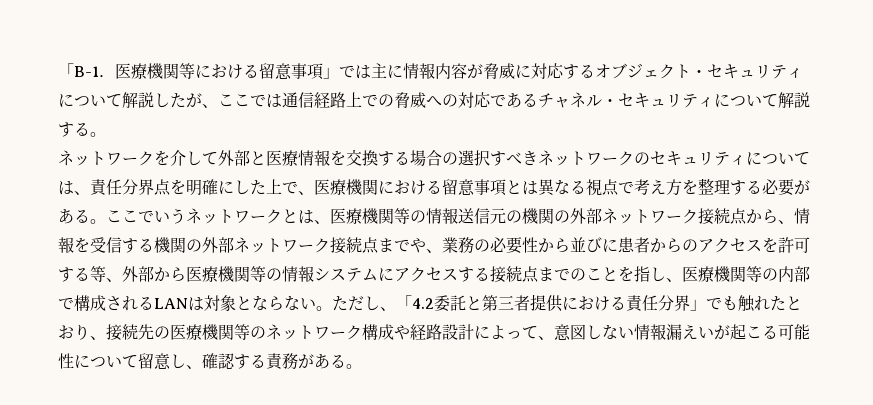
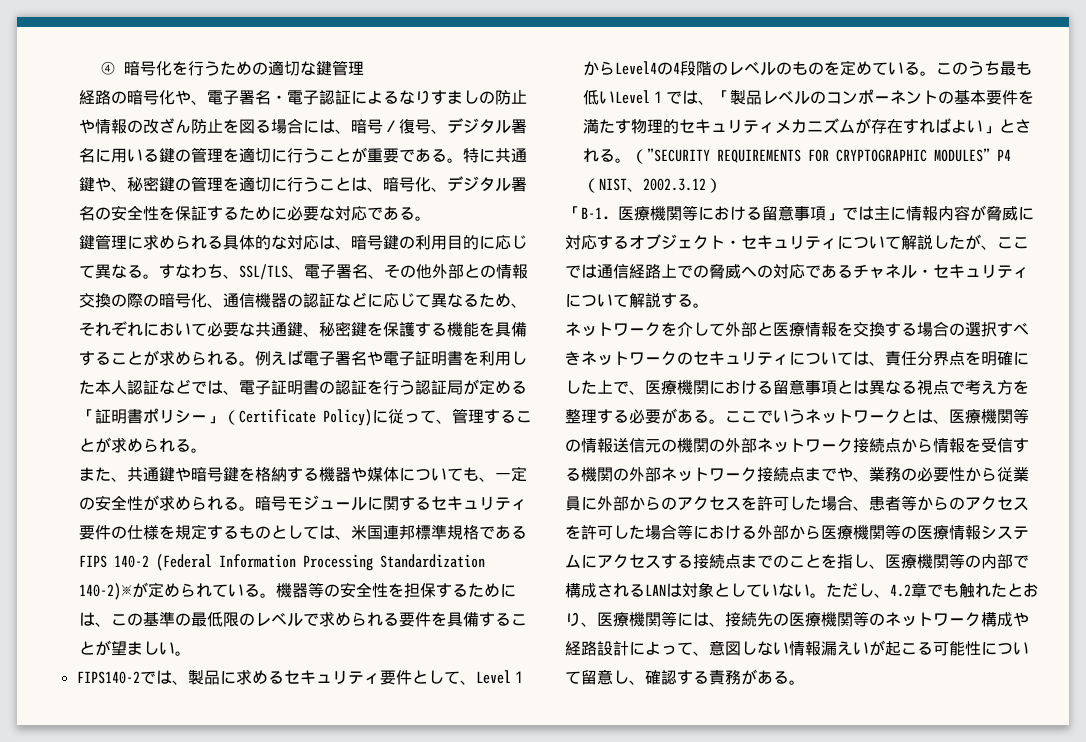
(58, 70) none -> [99,60,364,76] [79,89,528,105] [79,118,528,134] [79,147,528,163] [79,176,528,192] [79,205,432,221] [79,234,528,250] [79,264,529,280] [79,292,528,308] [79,321,528,337] [79,350,528,366] [79,379,528,395] [79,408,533,426] [79,437,208,453] [79,466,528,482] [79,495,528,511] [79,524,528,540] [79,554,486,571] [79,582,517,600] [79,611,528,627] [79,640,192,656] [76,669,527,685] [582,60,1032,76] [582,89,1034,105] [582,118,1031,134] [582,148,1011,164] [582,178,722,193] ④暗号化を行うための適切な鍵管理 // 経路の暗号化や、電子署名・電子認証によるなりすましの防止や情報の改ざん防止を図る場合には、暗号／復号、デジタル署名に用いる鍵の管理を適切に行うことが重要である。特に共通鍵や、秘密鍵の管理を適切に行うことは、暗号化、デジタル署名の安全性を保証するために必要な対応である。 // 鍵管理に求められる具体的な対応は、暗号鍵の利用目的に応じて異なる。すなわち、SSL/TLS、電子署名、その他外部との情報交換の際の暗号化、通信機器の認証などに応じて異なるため、それぞれにおいて必要な共通鍵、秘密鍵を保護する機能を具備することが求められる。例えば電子署名や電子証明書を利用した本人認証などでは、電子証明書の認証を行う認証局が定める「証明書ポリシー」（Certificate Policy)に従って、管理することが求められる。 // また、共通鍵や暗号鍵を格納する機器や媒体についても、一定の安全性が求められる。暗号モジュールに関するセキュリティ要件の仕様を規定するものとしては、米国連邦標準規格であるFIPS 140-2 (Federal Information Processing Standardization 140-2)※が定められている。機器等の安全性を担保するためには、この基準の最低限のレベルで求められる要件を具備することが望ましい。 // FIPS140-2では、製品に求めるセキュリティ要件として、Level１からLevel4の4段階のレベルのものを定めている。このうち最も低いLevel１では、「製品レベルのコンポーネントの基本要件を満たす物理的セキュリティメカニズムが存在すればよい」とされる。（”SECURITY REQUIREMENTS FOR CRYPTOGRAPHIC MODULES” P4（NIST、2002.3.12） //
[778,220,794,224] 、 -> (933, 445) none
[570,237,810,253] [58,266,122,282] 並びに患者からのアクセスを許可する等、 -> [997,467,1029,482] [565,495,1029,511] [565,524,757,540] 従業員に外部からのアクセスを許可した場合、患者等からのアクセスを許可した場合等における
(282, 274) none -> [917,524,949,540] 医療
[252,295,284,311] なら -> [730,583,778,597] してい
[396,294,706,312] 「4.2委託と第三者提供における責任分界」 -> [890,583,927,598] 4.2章
(106, 338) none -> [597,611,725,627] 医療機関等には、

